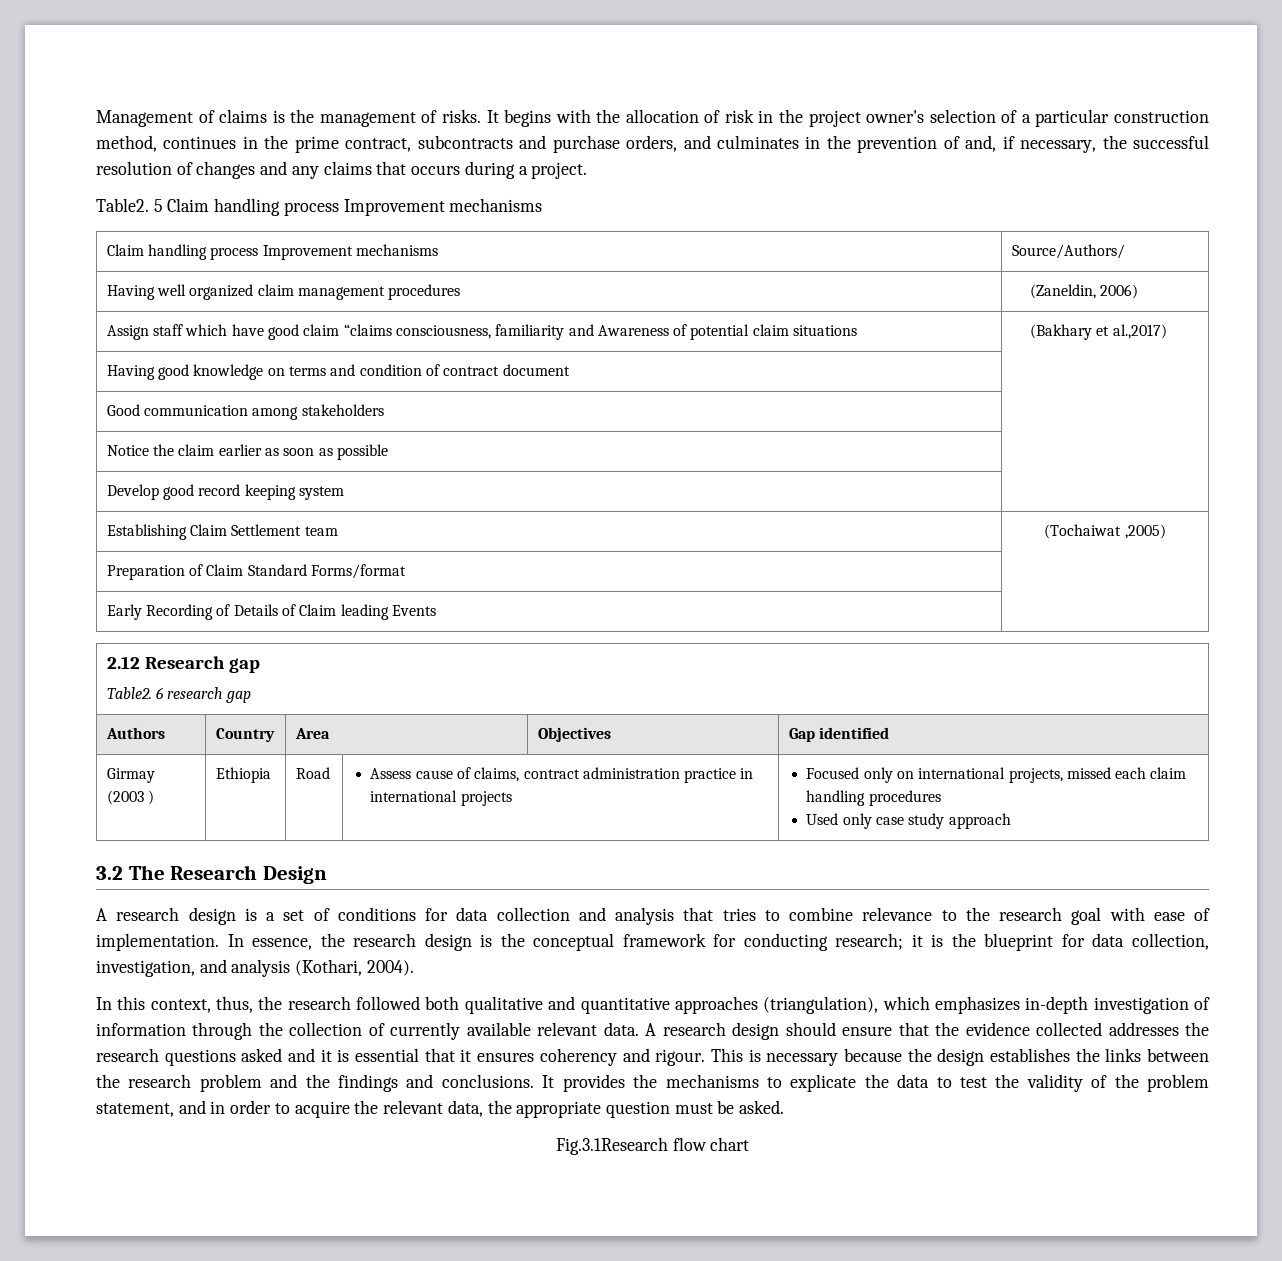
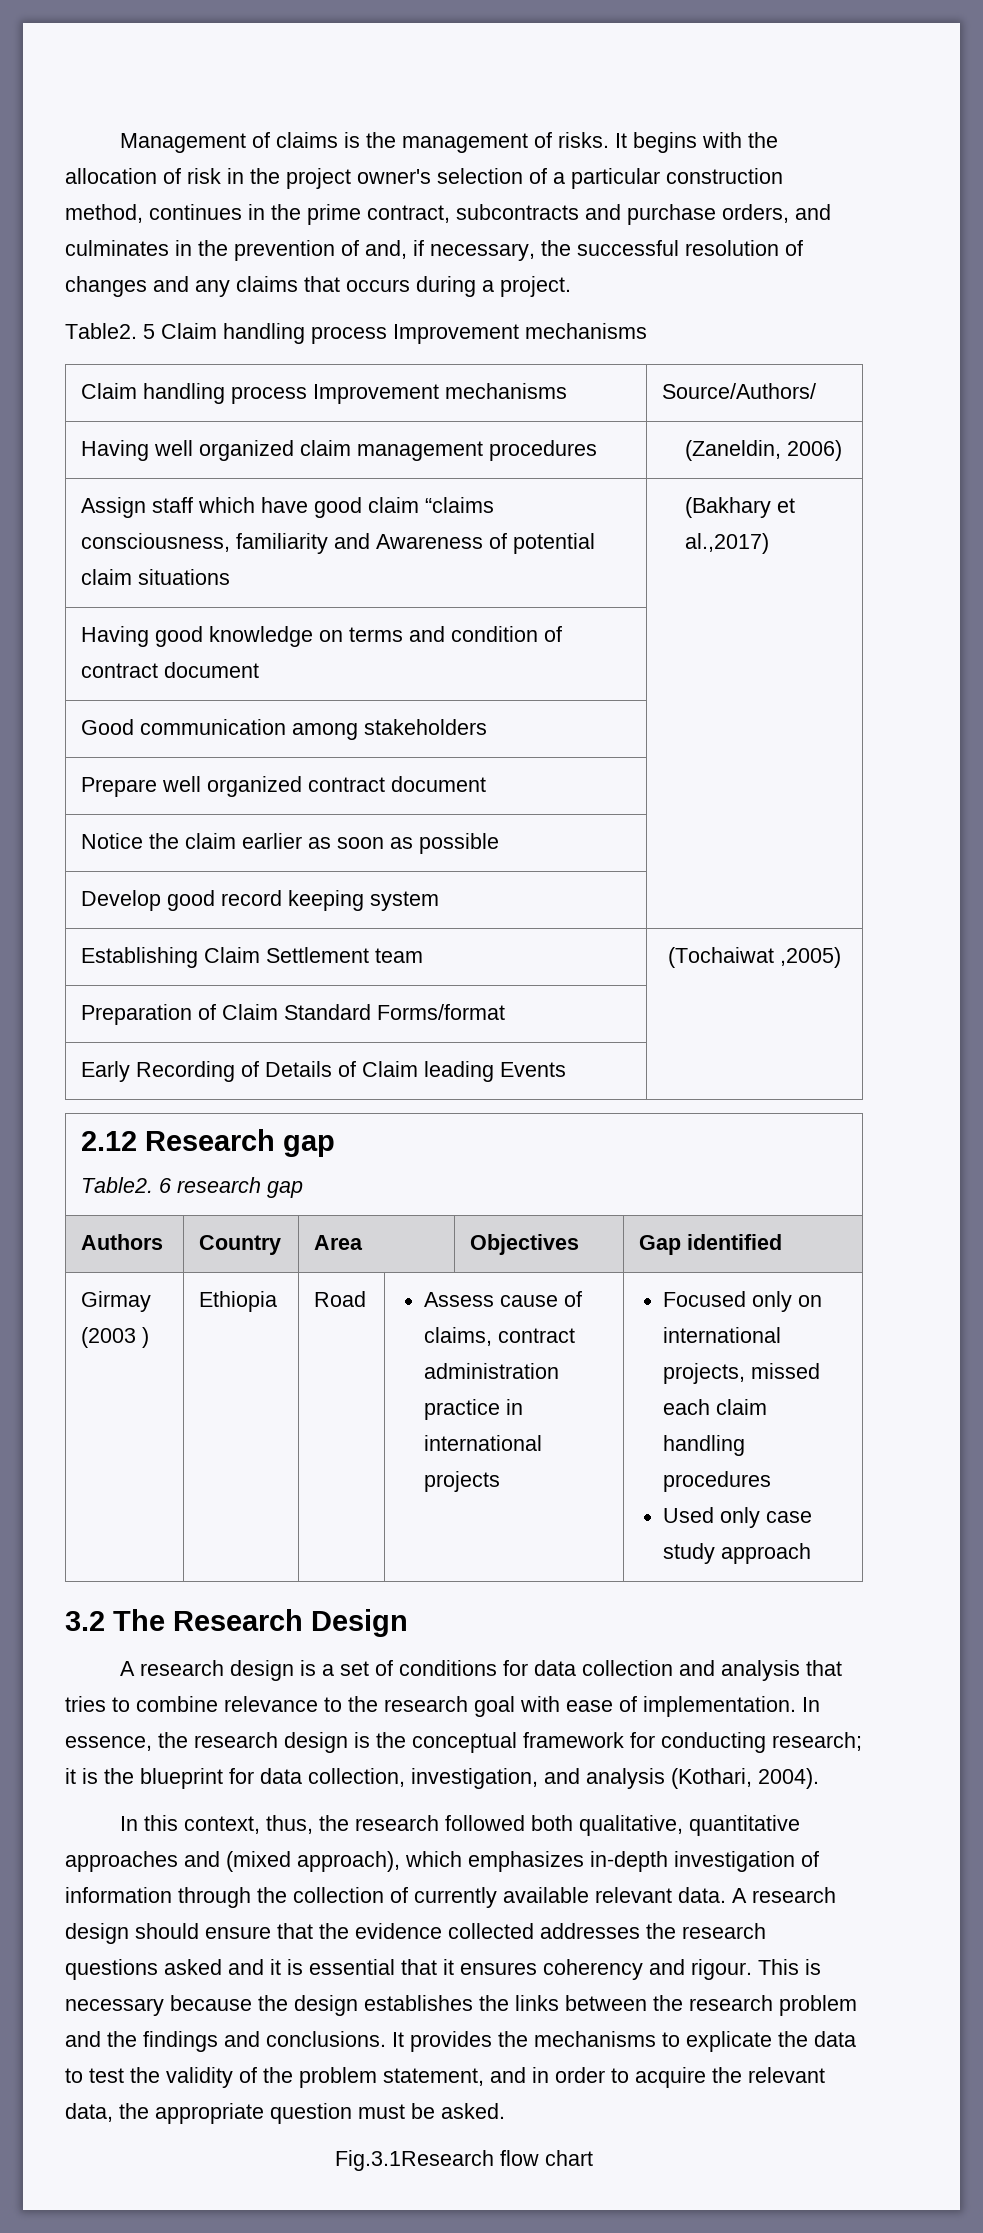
(384, 410) none -> [81,776,487,797] // Prepare well organized contract document |
[464,996,879,1014] qualitative and quantitative approaches (triangulation), -> [578,1815,800,1836] [65,1851,400,1872] qualitative, quantitative approaches and (mixed approach),

